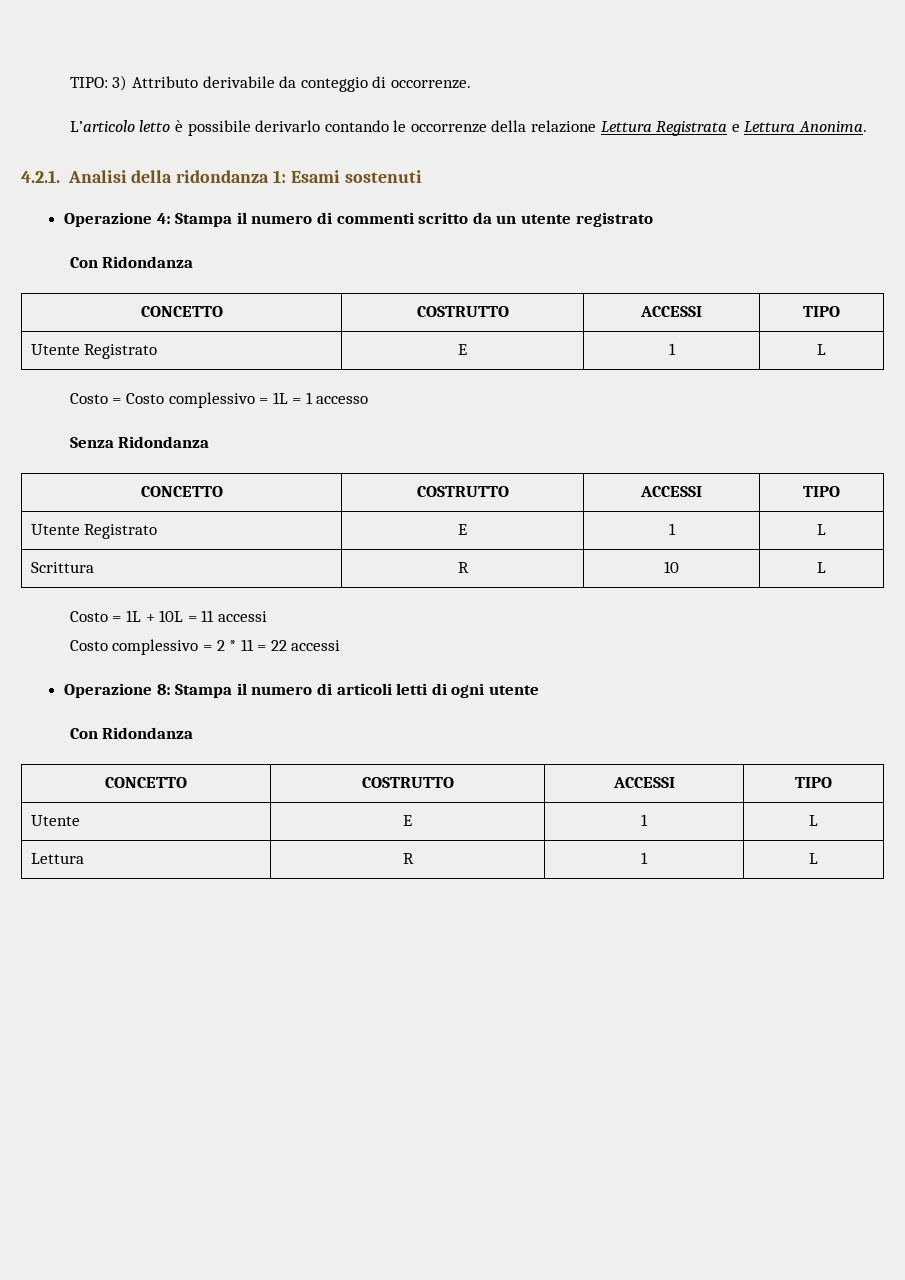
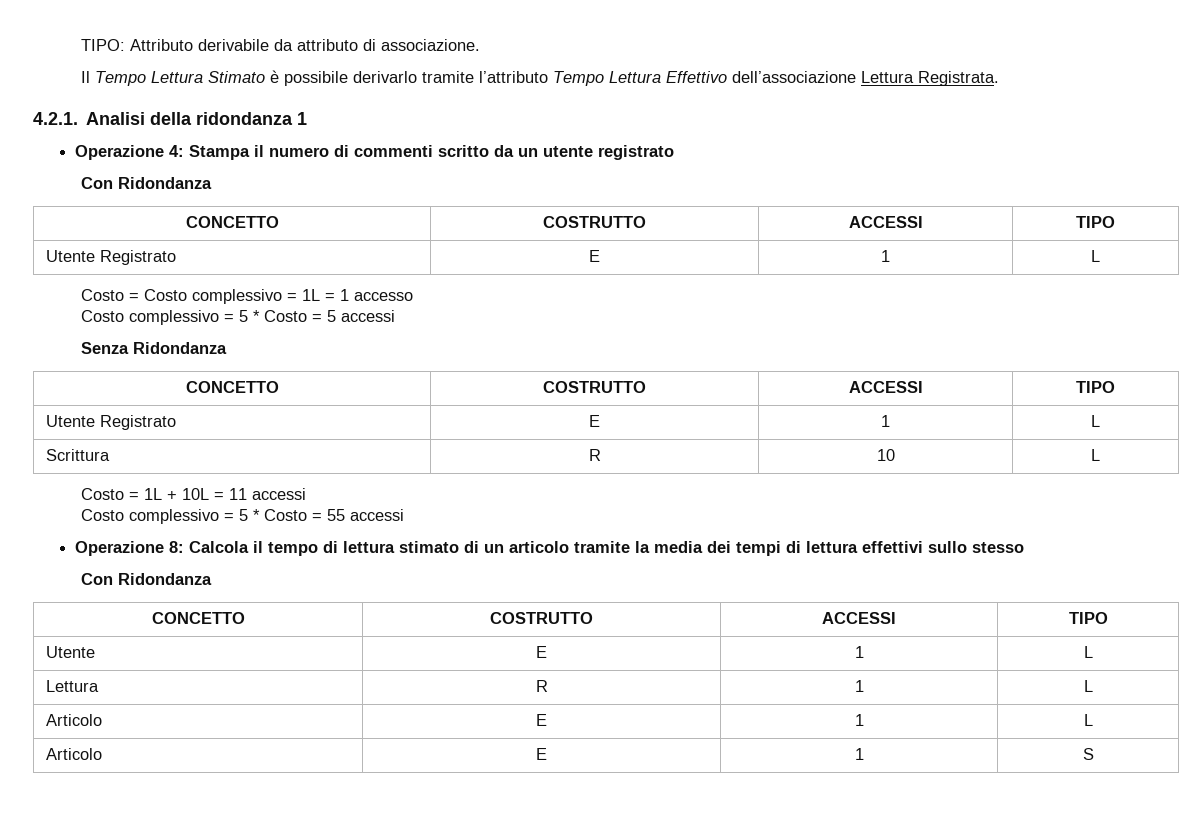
[112,75,128,91] 3) -> (126, 45) none
[300,76,471,92] [69,120,867,136] conteggio di occorrenze. // L’articolo letto è possibile derivarlo contando le occorrenze della relazione Lettura Registrata e Lettura Anonima. -> [297,39,481,51] [81,70,1000,86] attributo di associazione. // Il Tempo Lettura Stimato è possibile derivarlo tramite l’attributo Tempo Lettura Effettivo dell’associazione Lettura Registrata.
[273,170,422,183] 1: Esami sostenuti -> [297,112,308,125] 1
(369, 400) none -> [81,310,396,325] // Costo complessivo = 5 * Costo = 5 accessi
[216,639,341,651] [64,683,539,698] 2 * 11 = 22 accessi // Operazione 8: Stampa il numero di articoli letti di ogni utente -> [239,509,405,521] [75,541,1025,556] 5 * Costo = 55 accessi // Operazione 8: Calcola il tempo di lettura stimato di un articolo tramite la media dei tempi di lettura effettivi sullo stesso
(818, 858) none -> [45,714,102,726] [536,714,547,726] [854,714,864,726] [1083,714,1093,726] [45,748,102,760] [536,748,547,760] [854,748,864,760] [1082,748,1094,760] // Articolo | E | 1 | L // Articolo | E | 1 | S

